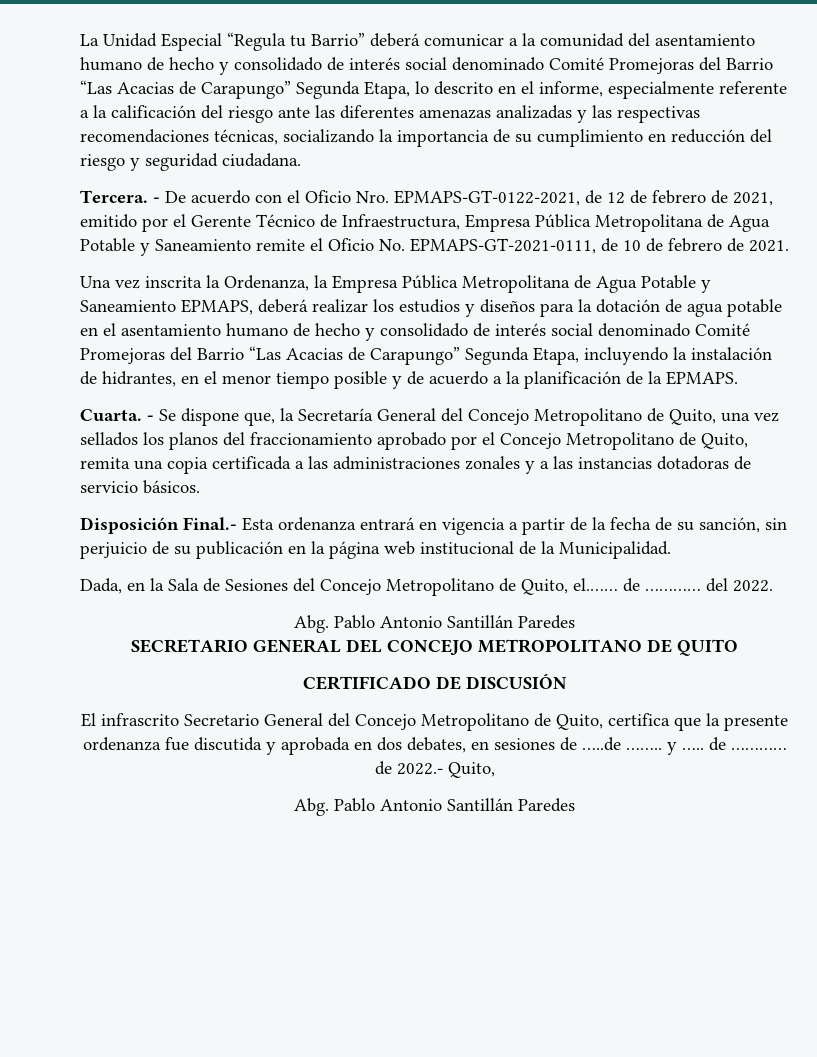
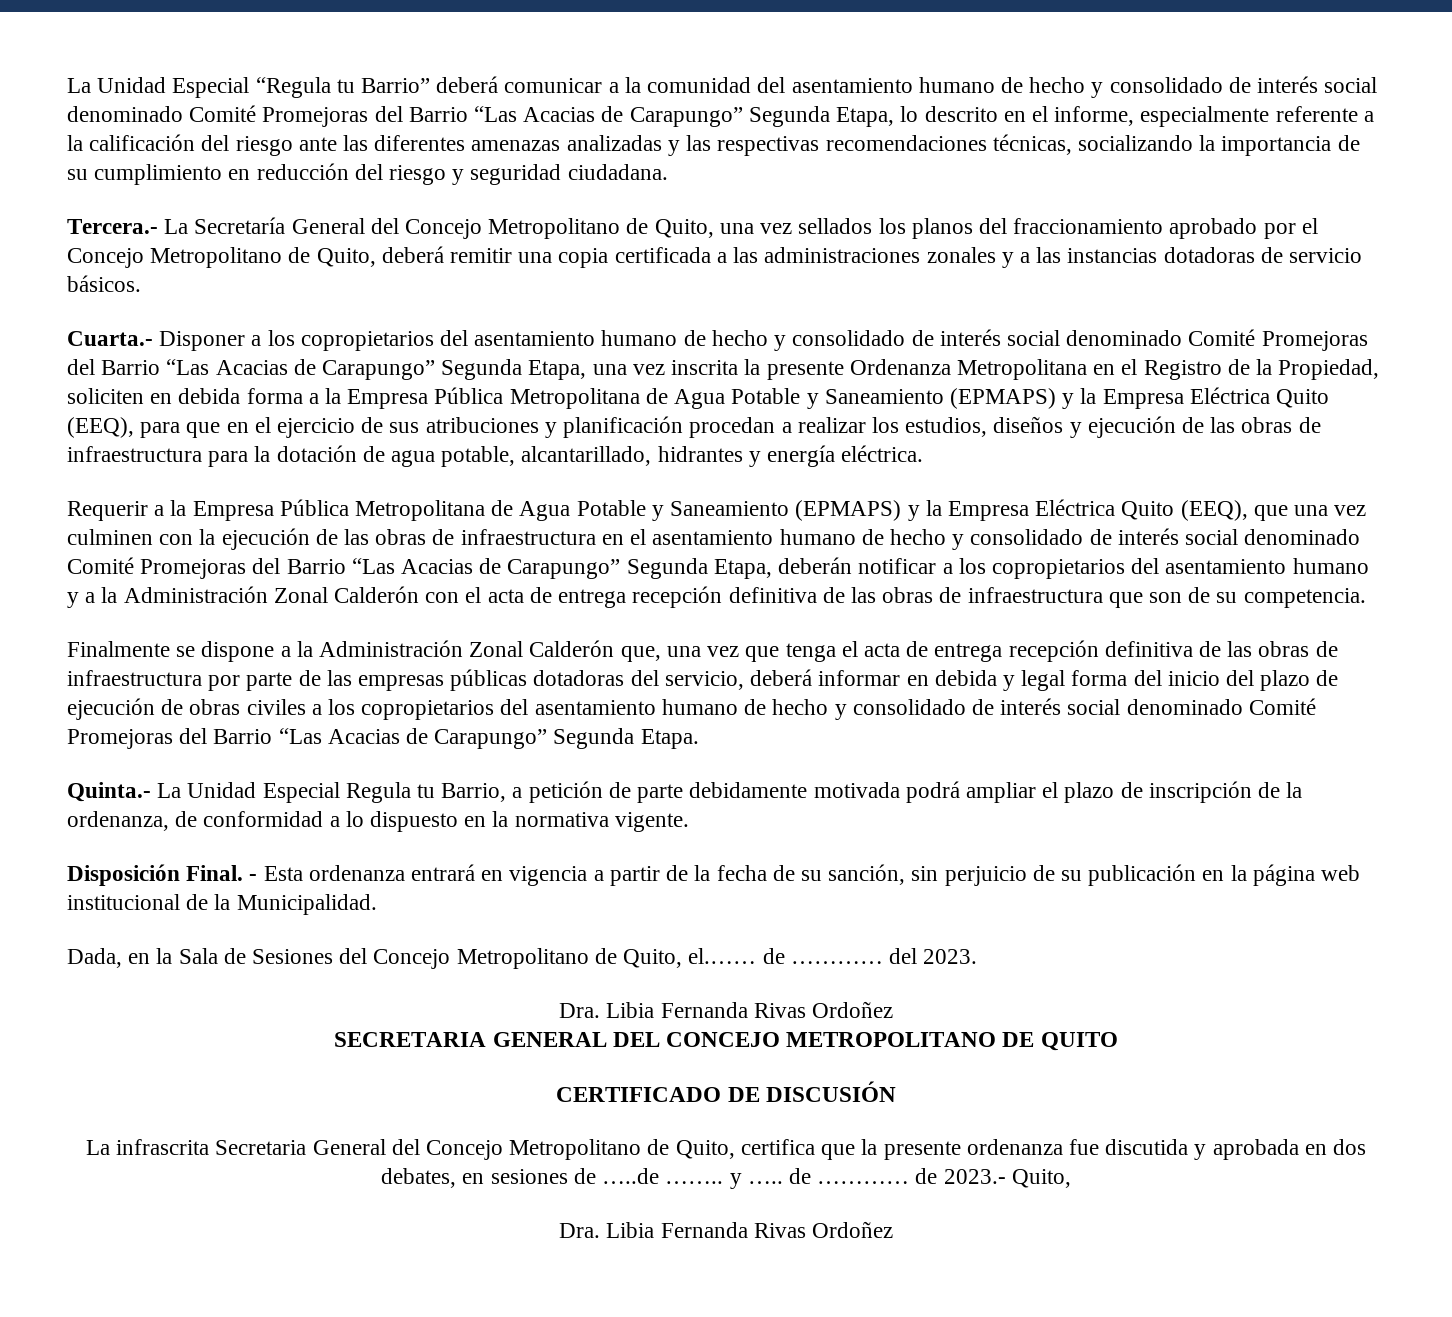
[80,190,773,206] [80,214,770,232] [80,238,789,256] [80,275,711,293] [80,299,535,317] Tercera. - De acuerdo con el Oficio Nro. EPMAPS-GT-0122-2021, de 12 de febrero de 2021, emitido por el Gerente Técnico de Infraestructura, Empresa Pública Metropolitana de Agua Potable y Saneamiento remite el Oficio No. EPMAPS-GT-2021-0111, de 10 de febrero de 2021. // Una vez inscrita la Ordenanza, la Empresa Pública Metropolitana de Agua Potable y Saneamiento EPMAPS, deberá realizar los estudios y diseños -> [67,217,1318,239] [67,246,1362,268] [67,275,141,292] [67,329,1368,351] [67,359,1380,380] [67,387,1329,409] [67,416,1321,438] [67,446,202,462] Tercera.- La Secretaría General del Concejo Metropolitano de Quito, una vez sellados los planos del fraccionamiento aprobado por el Concejo Metropolitano de Quito, deberá remitir una copia certificada a las administraciones zonales y a las instancias dotadoras de servicio básicos. // Cuarta.- Disponer a los copropietarios del asentamiento humano de hecho y consolidado de interés social denominado Comité Promejoras del Barrio “Las Acacias de Carapungo” Segunda Etapa, una vez inscrita la presente Ordenanza Metropolitana en el Registro de la Propiedad, soliciten en debida forma a la Empresa Pública Metropolitana de Agua Potable y Saneamiento (EPMAPS) y la Empresa Eléctrica Quito (EEQ), para que en el ejercicio de sus atribuciones y planificación procedan a realizar los estudios, diseños y ejecución de las obras de infraestructura
[727,299,782,317] potable -> [441,445,924,467] [67,499,1367,521] [67,528,596,550] potable, alcantarillado, hidrantes y energía eléctrica. // Requerir a la Empresa Pública Metropolitana de Agua Potable y Saneamiento (EPMAPS) y la Empresa Eléctrica Quito (EEQ), que una vez culminen con la ejecución de las obras de infraestructura
[584,347,772,365] [80,371,738,389] [80,408,779,426] [80,432,748,450] [80,456,751,474] [80,480,200,494] incluyendo la instalación de hidrantes, en el menor tiempo posible y de acuerdo a la planificación de la EPMAPS. // Cuarta. - Se dispone que, la Secretaría General del Concejo Metropolitano de Quito, una vez sellados los planos del fraccionamiento aprobado por el Concejo Metropolitano de Quito, remita una copia certificada a las administraciones zonales y a las instancias dotadoras de servicio básicos. -> [778,557,1369,579] [67,586,1366,608] [67,640,1338,662] [67,669,1339,691] [67,698,1316,720] [67,728,699,749] [67,781,1303,803] [67,811,689,832] deberán notificar a los copropietarios del asentamiento humano y a la Administración Zonal Calderón con el acta de entrega recepción definitiva de las obras de infraestructura que son de su competencia. // Finalmente se dispone a la Administración Zonal Calderón que, una vez que tenga el acta de entrega recepción definitiva de las obras de infraestructura por parte de las empresas públicas dotadoras del servicio, deberá informar en debida y legal forma del inicio del plazo de ejecución de obras civiles a los copropietarios del asentamiento humano de hecho y consolidado de interés social denominado Comité Promejoras del Barrio “Las Acacias de Carapungo” Segunda Etapa. // Quinta.- La Unidad Especial Regula tu Barrio, a petición de parte debidamente motivada podrá ampliar el plazo de inscripción de la ordenanza, de conformidad a lo dispuesto en la normativa vigente.
[183,517,237,530] Final.- -> [186,865,258,881] Final. -
[733,580,773,592] [294,615,575,633] [131,639,248,653] 2022. // Abg. Pablo Antonio Santillán Paredes // SECRETARIO -> [923,949,978,964] [559,1001,893,1018] [334,1032,487,1047] 2023. // Dra. Libia Fernanda Rivas Ordoñez // SECRETARIA
[81,713,259,727] El infrascrito Secretario -> [86,1139,307,1155] La infrascrita Secretaria
[396,763,443,775] 2022.- -> [943,1169,1006,1184] 2023.-
[294,798,575,816] Abg. Pablo Antonio Santillán Paredes -> [559,1221,893,1238] Dra. Libia Fernanda Rivas Ordoñez

